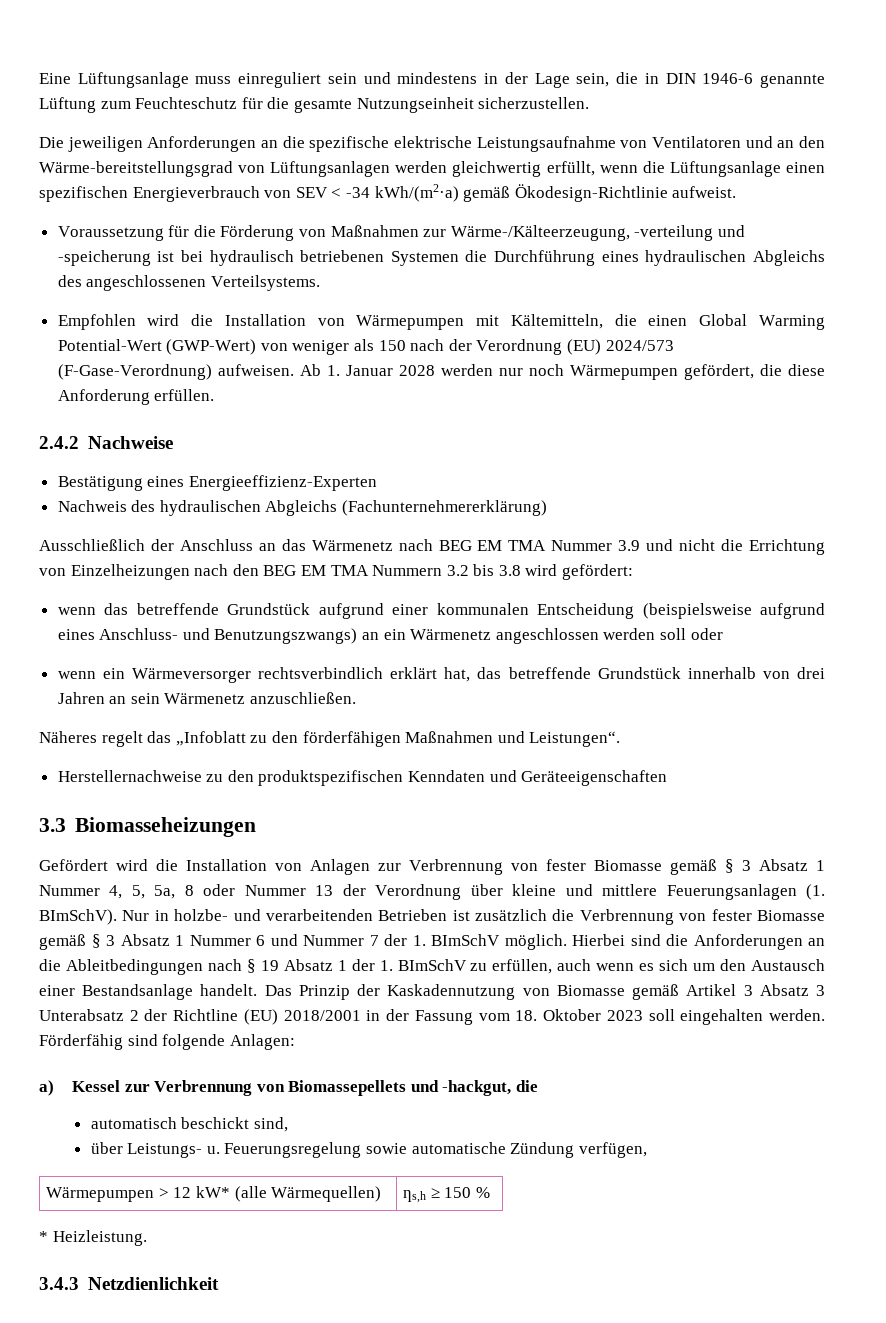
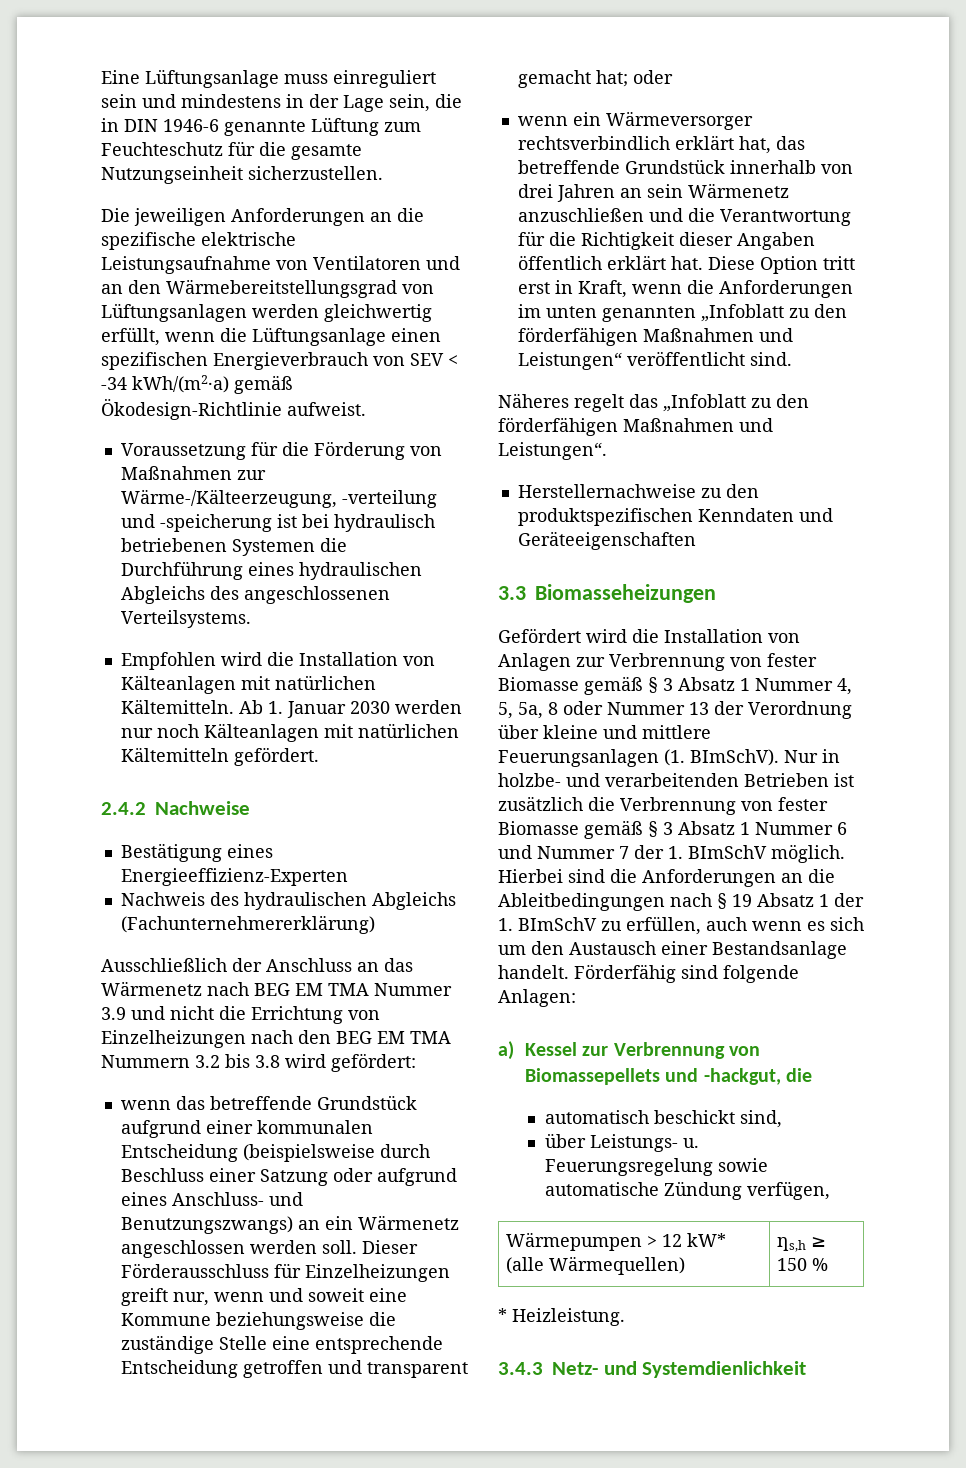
[39,161,233,177] Wärme-bereitstellungsgrad -> [166,279,397,298] Wärmebereitstellungsgrad
[356,314,825,330] [57,339,674,355] [57,364,294,380] Wärmepumpen mit Kältemitteln, die einen Global Warming Potential-Wert (GWP-Wert) von weniger als 150 nach der Verordnung (EU) 2024/573 (F-Gase-Verordnung) aufweisen. -> [120,675,376,694] [120,699,234,714] Kälteanlagen mit natürlichen Kältemitteln.
[398,365,435,376] 2028 -> [349,701,390,714] 2030
[569,364,825,380] [57,389,215,405] Wärmepumpen gefördert, die diese Anforderung erfüllen. -> [203,723,459,742] [120,747,319,766] Kälteanlagen mit natürlichen Kältemitteln gefördert.
(752, 611) none -> [379,1144,430,1158] [120,1168,373,1186] durch Beschluss einer Satzung oder
[660,628,687,640] soll -> [321,1240,418,1254] [120,1263,450,1282] [120,1288,407,1306] [120,1312,396,1330] [120,1335,443,1354] [120,1360,468,1378] [517,70,628,88] soll. Dieser Förderausschluss für Einzelheizungen greift nur, wenn und soweit eine Kommune beziehungsweise die zuständige Stelle eine entsprechende Entscheidung getroffen und transparent gemacht hat;
[250,692,357,704] anzuschließen. -> [517,208,851,226] [517,231,815,250] [517,255,855,274] [517,280,853,298] [517,304,847,322] [517,327,793,346] [517,351,792,370] anzuschließen und die Verantwortung für die Richtigkeit dieser Angaben öffentlich erklärt hat. Diese Option tritt erst in Kraft, wenn die Anforderungen im unten genannten „Infoblatt zu den förderfähigen Maßnahmen und Leistungen“ veröffentlicht sind.
[264,984,825,1000] [39,1009,826,1025] Das Prinzip der Kaskadennutzung von Biomasse gemäß Artikel 3 Absatz 3 Unterabsatz 2 der Richtline (EU) 2018/2001 in der Fassung vom 18. Oktober 2023 soll eingehalten werden. -> (569, 972) none
[87,1277,219,1290] Netzdienlichkeit -> [552,1361,807,1378] Netz- und Systemdienlichkeit

